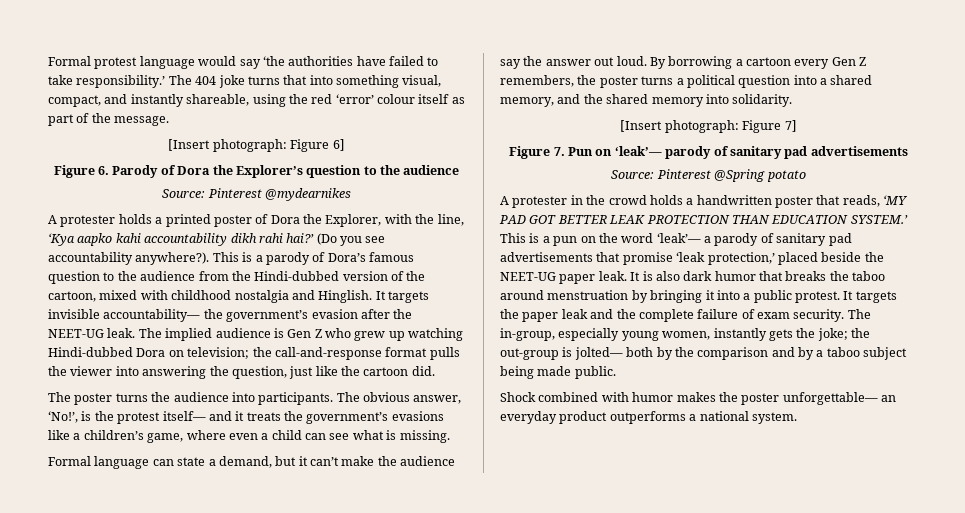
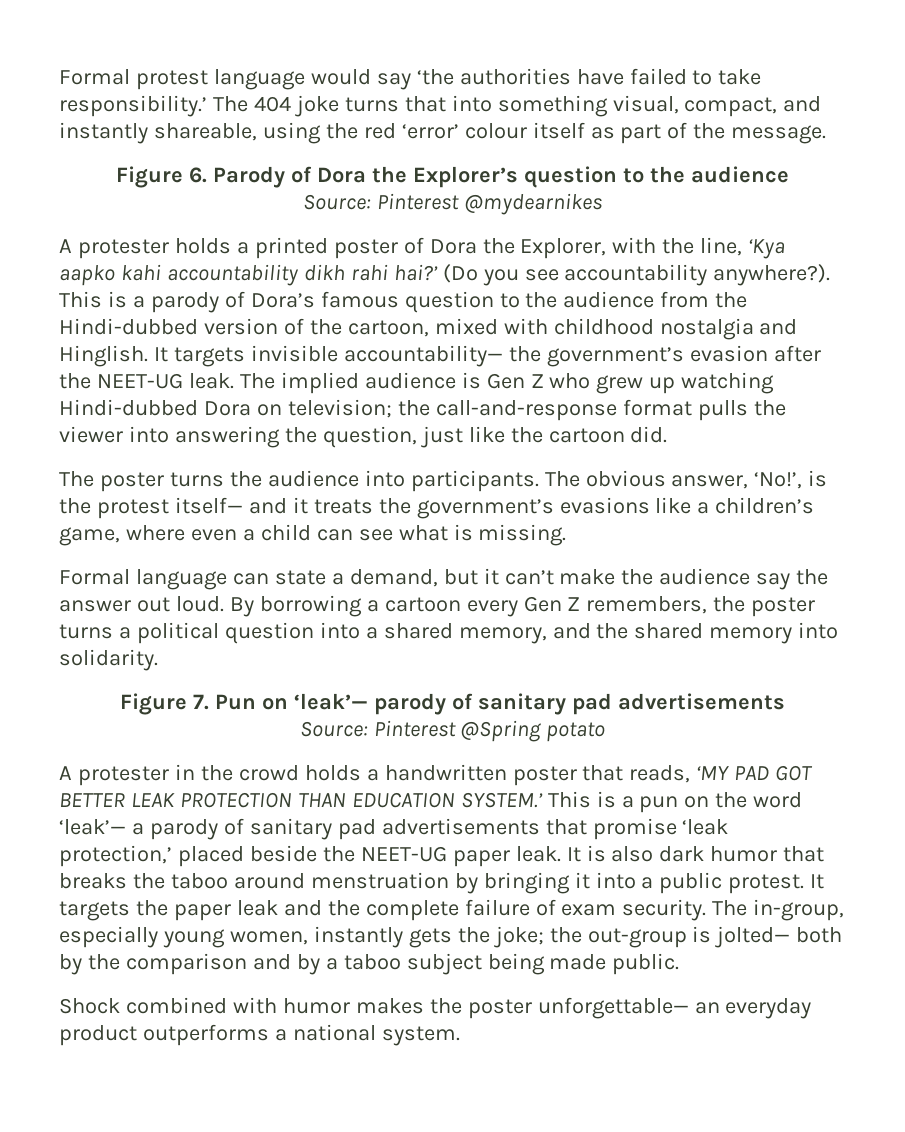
[168,139,345,152] // [Insert photograph: Figure 6] -> (827, 134) none
[620,120,797,133] // [Insert photograph: Figure 7] -> (158, 660) none

